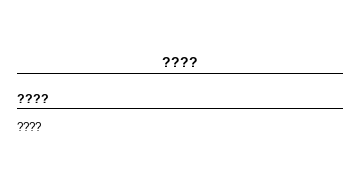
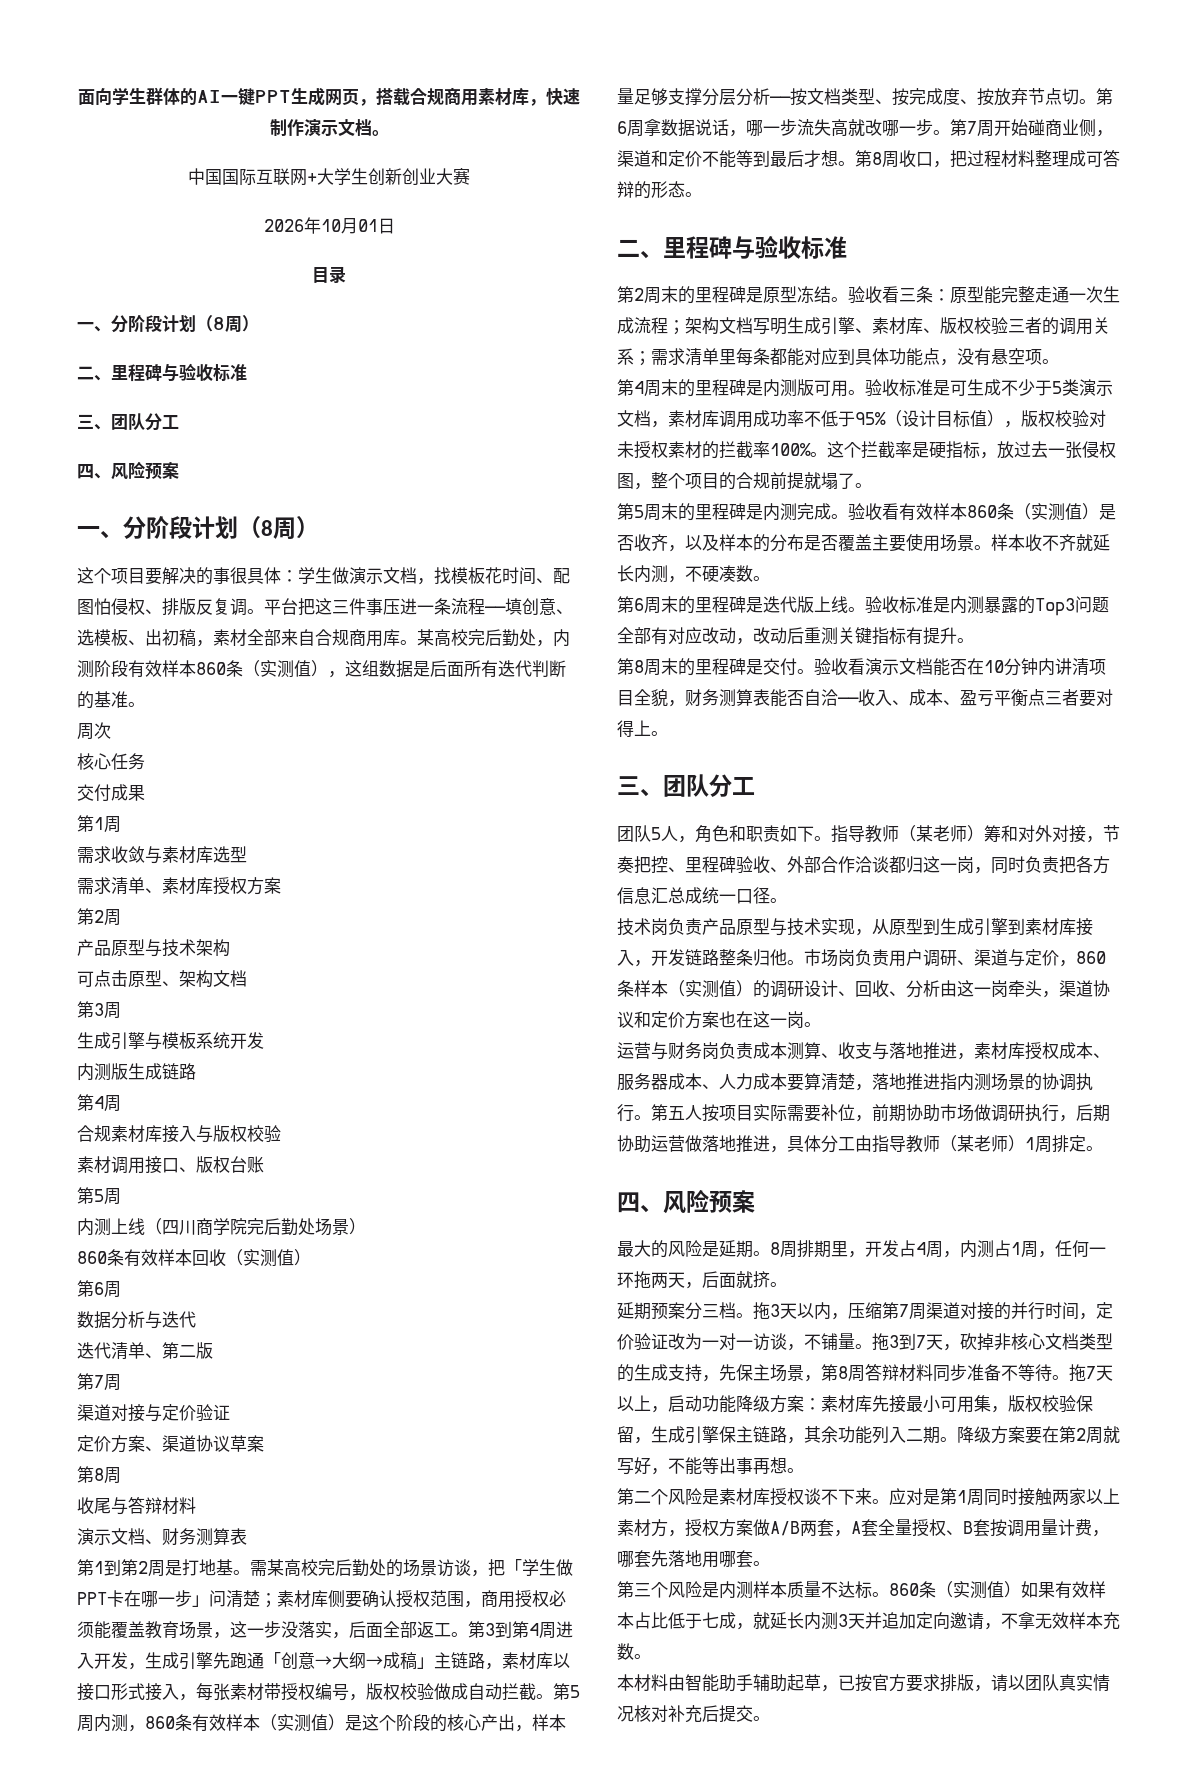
[162,57,198,67] [17,94,49,103] [17,122,41,131] ???? // ???? // ???? -> [78,87,580,106] [269,119,389,137] [188,167,470,186] [263,217,395,234] [312,266,346,284] [77,314,259,333] [77,363,247,382] [77,413,179,431] [77,461,179,480] [77,516,319,539] [77,567,570,585] [77,598,573,616] [77,629,570,647] [77,660,566,678] [77,691,145,709] [77,722,111,740] [77,753,145,770] [77,784,145,802] [77,815,121,833] [77,846,247,864] [77,877,281,895] [77,908,121,926] [77,939,230,957] [77,970,247,988] [77,1001,121,1019] [77,1032,264,1050] [77,1063,196,1081] [77,1094,121,1112] [77,1125,281,1143] [77,1156,264,1174] [77,1187,121,1205] [77,1218,366,1236] [77,1249,311,1267] [77,1280,121,1298] [77,1311,196,1329] [77,1342,213,1360] [77,1373,121,1391] [77,1404,230,1422] [77,1435,264,1453] [77,1466,121,1484] [77,1496,196,1515] [77,1528,247,1546] [77,1559,573,1577] [77,1590,566,1608] [77,1621,573,1639] [77,1652,570,1670] [77,1683,580,1701] [77,1714,566,1732] [617,88,1113,106] [617,119,1113,137] [617,149,1120,168] [617,181,702,199] [617,235,847,259] [617,286,1120,304] [617,317,1110,335] [617,348,1059,366] [617,379,1113,397] [617,410,1106,428] [617,441,1116,459] [617,472,872,490] [617,503,1116,521] [617,533,1110,552] [617,565,770,583] [617,596,1109,616] [617,627,974,645] [617,658,1106,676] [617,689,1113,707] [617,720,668,737] [617,774,755,797] [617,825,1120,843] [617,856,1110,874] [617,887,787,904] [617,918,1093,936] [617,949,1106,967] [617,980,1110,998] [617,1011,821,1029] [617,1042,1110,1060] [617,1073,1093,1091] [617,1104,1110,1122] [617,1135,1103,1153] [617,1189,755,1214] [617,1240,1106,1258] [617,1271,787,1289] [617,1302,1113,1320] [617,1333,1113,1351] [617,1363,1113,1382] [617,1395,1093,1413] [617,1426,1120,1444] [617,1457,804,1475] [617,1488,1120,1506] [617,1519,1109,1537] [617,1550,770,1568] [617,1581,1106,1599] [617,1612,1120,1630] [617,1643,651,1660] [617,1674,1110,1692] [617,1705,770,1723] 面向学生群体的AI一键PPT生成网页，搭载合规商用素材库，快速制作演示文档。 // 中国国际互联网+大学生创新创业大赛 // 2026年10月01日 // 目录 // 一、分阶段计划（8周） // 二、里程碑与验收标准 // 三、团队分工 // 四、风险预案 // 一、分阶段计划（8周） // 这个项目要解决的事很具体：学生做演示文档，找模板花时间、配图怕侵权、排版反复调。平台把这三件事压进一条流程——填创意、选模板、出初稿，素材全部来自合规商用库。某高校完后勤处，内测阶段有效样本860条（实测值），这组数据是后面所有迭代判断的基准。 // 周次 // 核心任务 // 交付成果 // 第1周 // 需求收敛与素材库选型 // 需求清单、素材库授权方案 // 第2周 // 产品原型与技术架构 // 可点击原型、架构文档 // 第3周 // 生成引擎与模板系统开发 // 内测版生成链路 // 第4周 // 合规素材库接入与版权校验 // 素材调用接口、版权台账 // 第5周 // 内测上线（四川商学院完后勤处场景） // 860条有效样本回收（实测值） // 第6周 // 数据分析与迭代 // 迭代清单、第二版 // 第7周 // 渠道对接与定价验证 // 定价方案、渠道协议草案 // 第8周 // 收尾与答辩材料 // 演示文档、财务测算表 // 第1到第2周是打地基。需某高校完后勤处的场景访谈，把「学生做PPT卡在哪一步」问清楚；素材库侧要确认授权范围，商用授权必须能覆盖教育场景，这一步没落实，后面全部返工。第3到第4周进入开发，生成引擎先跑通「创意→大纲→成稿」主链路，素材库以接口形式接入，每张素材带授权编号，版权校验做成自动拦截。第5周内测，860条有效样本（实测值）是这个阶段的核心产出，样本量足够支撑分层分析——按文档类型、按完成度、按放弃节点切。第6周拿数据说话，哪一步流失高就改哪一步。第7周开始碰商业侧，渠道和定价不能等到最后才想。第8周收口，把过程材料整理成可答辩的形态。 // 二、里程碑与验收标准 // 第2周末的里程碑是原型冻结。验收看三条：原型能完整走通一次生成流程；架构文档写明生成引擎、素材库、版权校验三者的调用关系；需求清单里每条都能对应到具体功能点，没有悬空项。 // 第4周末的里程碑是内测版可用。验收标准是可生成不少于5类演示文档，素材库调用成功率不低于95%（设计目标值），版权校验对未授权素材的拦截率100%。这个拦截率是硬指标，放过去一张侵权图，整个项目的合规前提就塌了。 // 第5周末的里程碑是内测完成。验收看有效样本860条（实测值）是否收齐，以及样本的分布是否覆盖主要使用场景。样本收不齐就延长内测，不硬凑数。 // 第6周末的里程碑是迭代版上线。验收标准是内测暴露的Top3问题全部有对应改动，改动后重测关键指标有提升。 // 第8周末的里程碑是交付。验收看演示文档能否在10分钟内讲清项目全貌，财务测算表能否自洽——收入、成本、盈亏平衡点三者要对得上。 // 三、团队分工 // 团队5人，角色和职责如下。指导教师（某老师）筹和对外对接，节奏把控、里程碑验收、外部合作洽谈都归这一岗，同时负责把各方信息汇总成统一口径。 // 技术岗负责产品原型与技术实现，从原型到生成引擎到素材库接入，开发链路整条归他。市场岗负责用户调研、渠道与定价，860条样本（实测值）的调研设计、回收、分析由这一岗牵头，渠道协议和定价方案也在这一岗。 // 运营与财务岗负责成本测算、收支与落地推进，素材库授权成本、服务器成本、人力成本要算清楚，落地推进指内测场景的协调执行。第五人按项目实际需要补位，前期协助市场做调研执行，后期协助运营做落地推进，具体分工由指导教师（某老师）1周排定。 // 四、风险预案 // 最大的风险是延期。8周排期里，开发占4周，内测占1周，任何一环拖两天，后面就挤。 // 延期预案分三档。拖3天以内，压缩第7周渠道对接的并行时间，定价验证改为一对一访谈，不铺量。拖3到7天，砍掉非核心文档类型的生成支持，先保主场景，第8周答辩材料同步准备不等待。拖7天以上，启动功能降级方案：素材库先接最小可用集，版权校验保留，生成引擎保主链路，其余功能列入二期。降级方案要在第2周就写好，不能等出事再想。 // 第二个风险是素材库授权谈不下来。应对是第1周同时接触两家以上素材方，授权方案做A/B两套，A套全量授权、B套按调用量计费，哪套先落地用哪套。 // 第三个风险是内测样本质量不达标。860条（实测值）如果有效样本占比低于七成，就延长内测3天并追加定向邀请，不拿无效样本充数。 // 本材料由智能助手辅助起草，已按官方要求排版，请以团队真实情况核对补充后提交。

